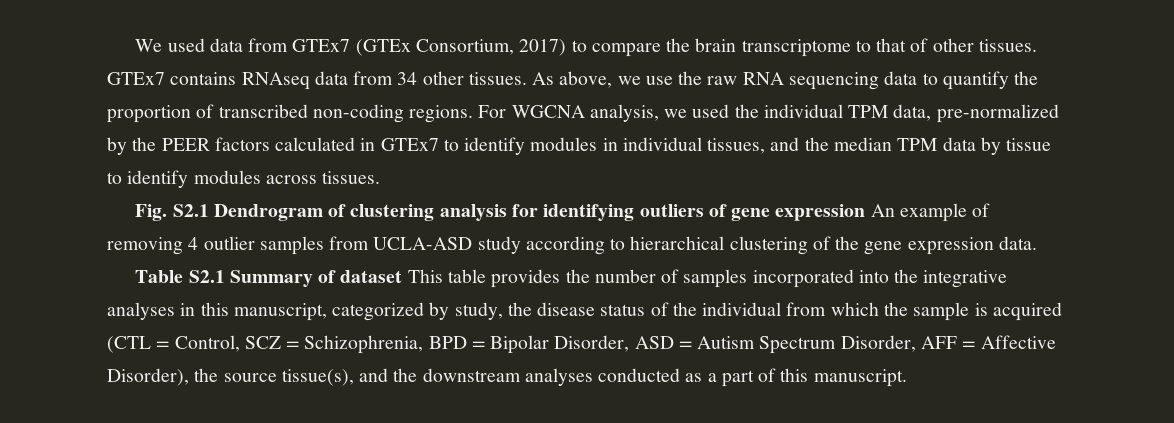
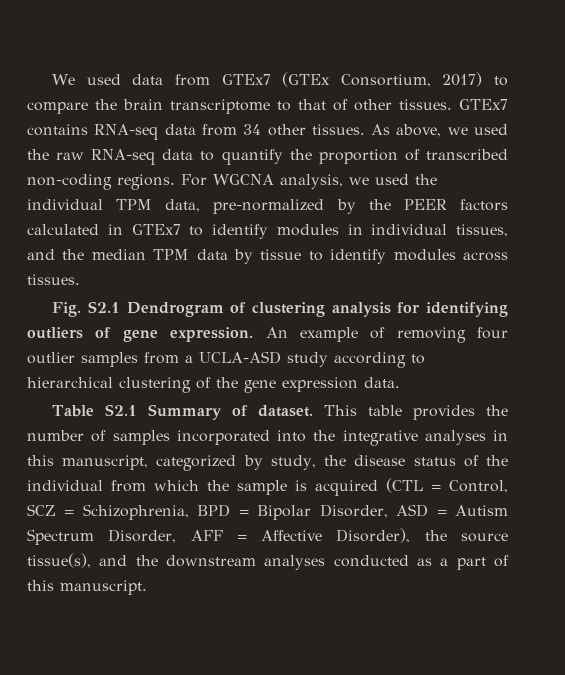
[241,72,310,90] RNAseq -> [94,124,159,140] RNA-seq
[645,76,673,85] use -> [474,124,509,135] used
[742,72,879,90] RNA sequencing -> [91,149,156,165] RNA-seq
[775,204,866,221] expression -> [170,327,254,342] expression.
[188,237,199,250] 4 -> [477,327,508,339] four
(370, 243) none -> [185,355,193,363] a
[340,270,403,283] dataset -> [258,405,314,417] dataset.

